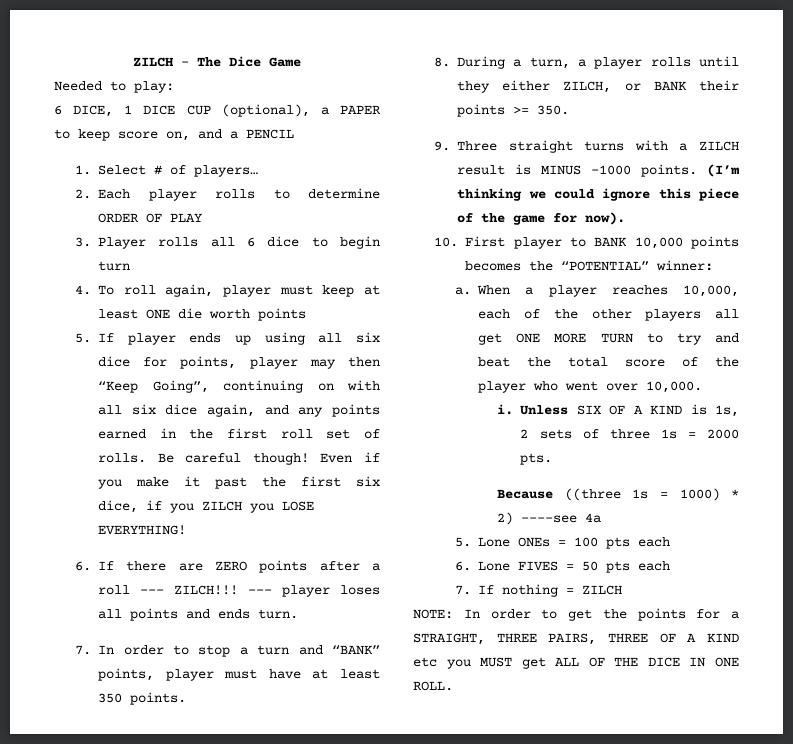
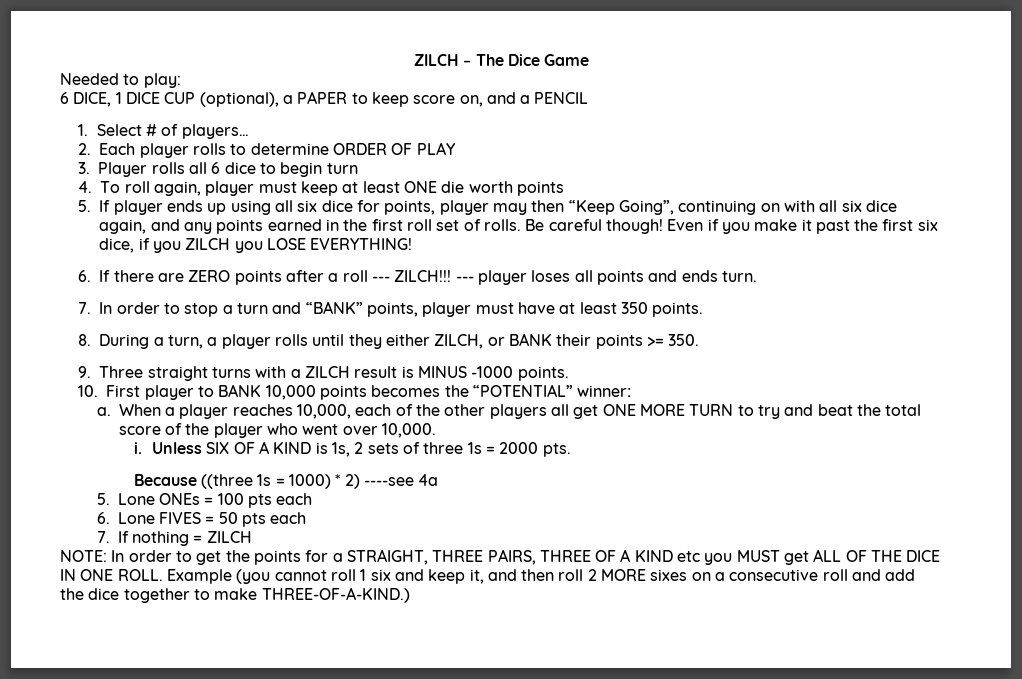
[707,164,739,177] [457,188,739,201] [457,212,626,225] (I’m thinking we could ignore this piece of the game for now). -> (569, 373) none
(453, 686) none -> [166,569,916,584] [60,587,410,603] Example (you cannot roll 1 six and keep it, and then roll 2 MORE sixes on a consecutive roll and add the dice together to make THREE-OF-A-KIND.)

